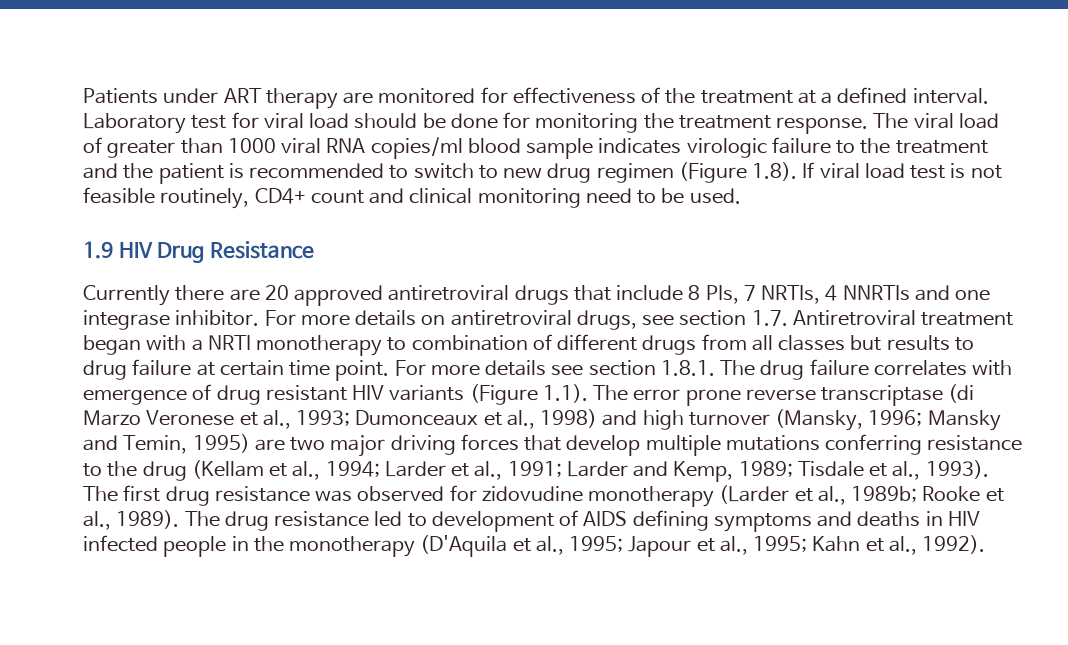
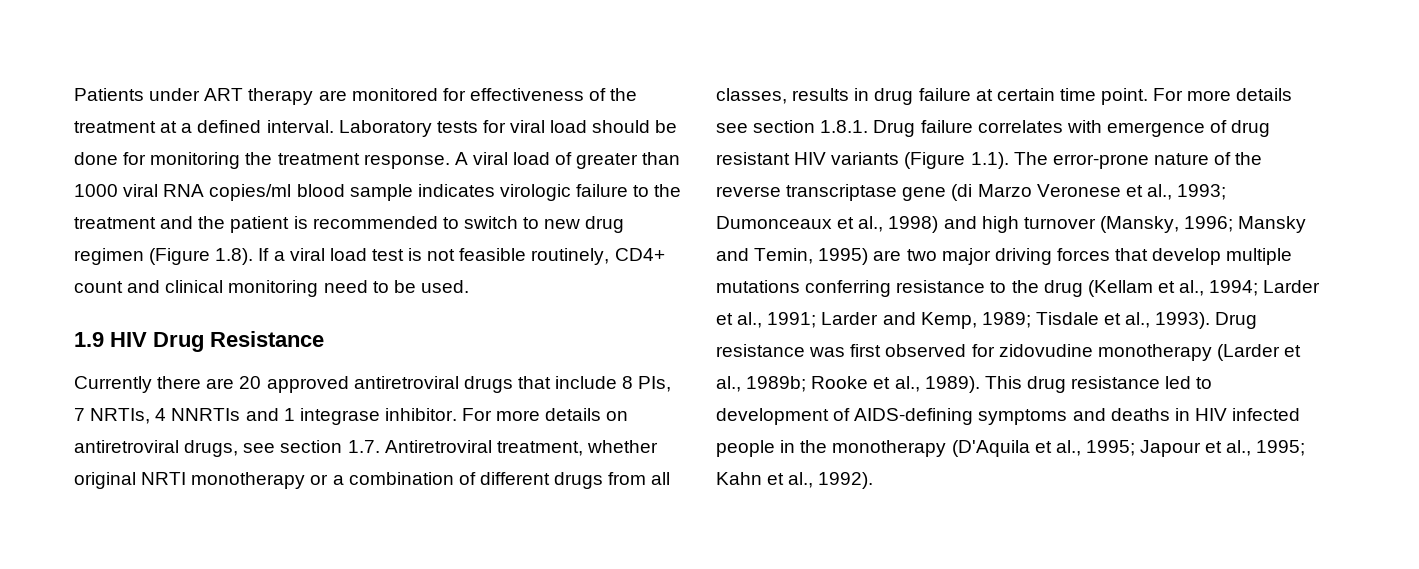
[191,115,227,129] test -> [436,121,478,133] tests
[873,113,909,129] The -> [454,152,468,165] A
(815, 170) none -> [273,251,285,261] a
[955,290,991,301] one -> [283,408,295,421] 1
[921,312,1014,326] [83,335,407,356] treatment began with a NRTI monotherapy to -> [496,440,658,456] [74,472,344,489] treatment, whether original NRTI monotherapy or a
[778,335,974,351] classes but results to -> [716,88,870,104] classes, results in
[720,360,805,380] The drug -> [873,120,916,137] Drug
[633,389,741,406] error prone -> [1052,152,1263,169] error-prone nature of the
(944, 395) none -> [902,187,947,201] gene
[83,485,210,506] The first drug -> [1215,312,1258,329] Drug
(353, 496) none -> [850,344,882,357] first
[184,511,220,527] The -> [984,376,1022,389] This
[583,510,709,531] AIDS defining -> [854,408,974,425] AIDS-defining

